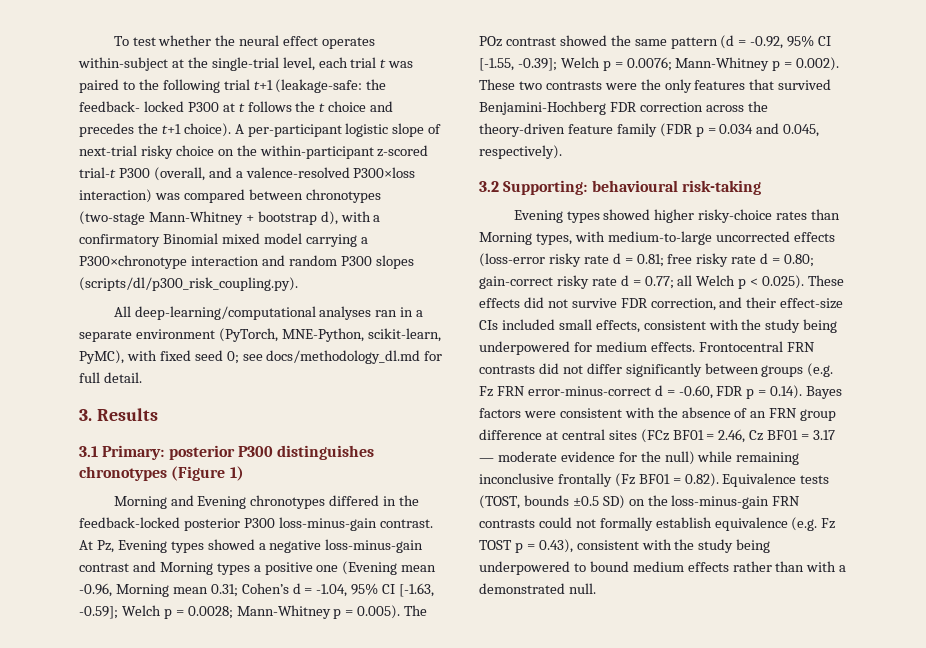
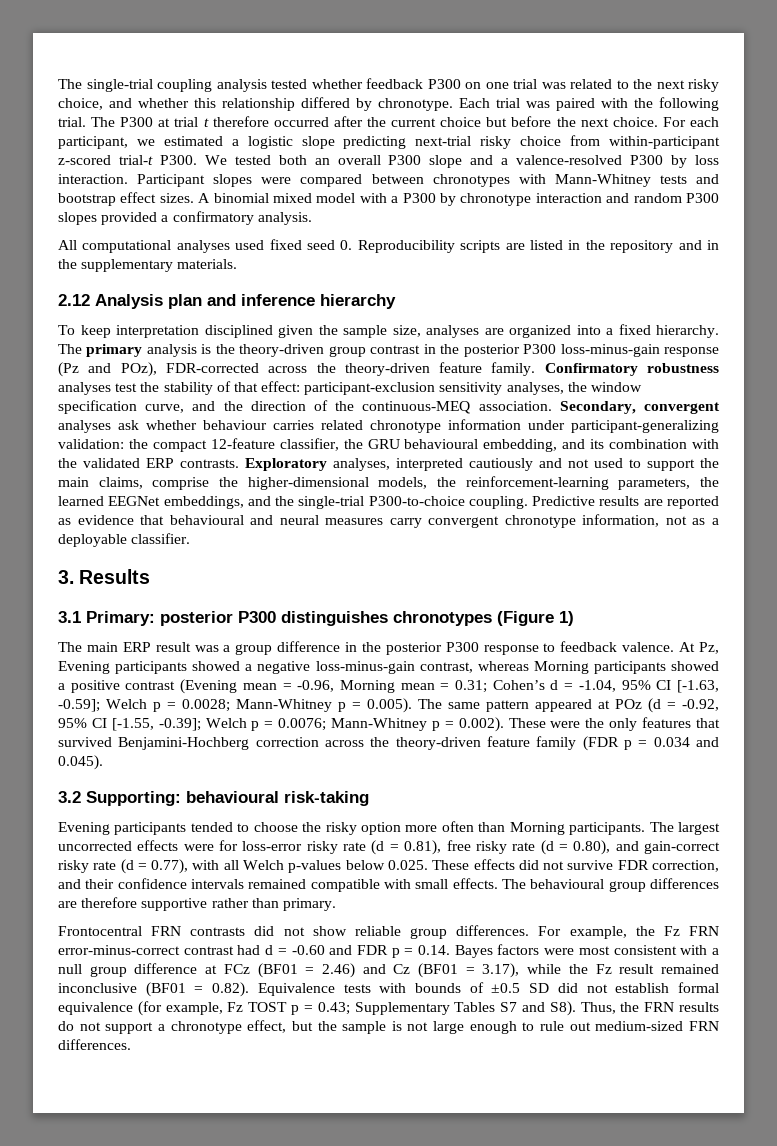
[113,35,376,49] [78,57,414,71] [79,79,387,93] [79,101,394,112] [79,123,342,137] To test whether the neural effect operates within-subject at the single-trial level, each trial t was paired to the following trial t+1 (leakage-safe: the feedback- locked P300 at t follows the t choice and precedes the t+1 choice). A per-participant -> [58,78,719,92] [58,97,719,111] [58,116,719,127] [58,136,239,149] The single-trial coupling analysis tested whether feedback P300 on one trial was related to the next risky choice, and whether this relationship differed by chronotype. Each trial was paired with the following trial. The P300 at trial t therefore occurred after the current choice but before the next choice. For each participant, we estimated a
[428,124,442,134] of -> [343,136,407,149] predicting
[217,145,257,156] on the -> [570,135,601,146] from
[118,167,416,181] [79,189,381,203] [79,211,381,225] [79,233,368,247] [79,255,187,269] P300 (overall, and a valence-resolved P300×loss interaction) was compared between chronotypes (two-stage Mann-Whitney + bootstrap d), with a confirmatory Binomial mixed model carrying a P300×chronotype -> [159,155,719,168] [58,174,720,187] [58,192,532,206] P300. We tested both an overall P300 slope and a valence-resolved P300 by loss interaction. Participant slopes were compared between chronotypes with Mann-Whitney tests and bootstrap effect sizes. A binomial mixed model with a P300 by chronotype
[79,277,298,291] [113,306,424,320] [79,328,441,342] [79,350,443,364] [79,372,142,383] (scripts/dl/p300_risk_coupling.py). // All deep-learning/computational analyses ran in a separate environment (PyTorch, MNE-Python, scikit-learn, PyMC), with fixed seed 0; see docs/methodology_dl.md for full detail. -> [101,211,312,225] [58,239,719,253] [58,259,238,272] [58,294,396,309] [58,324,719,338] [58,344,719,357] [58,362,719,377] [58,381,643,395] [58,400,720,414] [58,419,719,433] [58,438,719,452] [58,458,719,471] [58,476,719,490] [58,496,719,509] [58,514,720,528] [58,533,191,547] provided a confirmatory analysis. // All computational analyses used fixed seed 0. Reproducibility scripts are listed in the repository and in the supplementary materials. // 2.12 Analysis plan and inference hierarchy // To keep interpretation disciplined given the sample size, analyses are organized into a fixed hierarchy. The primary analysis is the theory-driven group contrast in the posterior P300 loss-minus-gain response (Pz and POz), FDR-corrected across the theory-driven feature family. Confirmatory robustness analyses test the stability of that effect: participant-exclusion sensitivity analyses, the window specification curve, and the direction of the continuous-MEQ association. Secondary, convergent analyses ask whether behaviour carries related chronotype information under participant-generalizing validation: the compact 12-feature classifier, the GRU behavioural embedding, and its combination with the validated ERP contrasts. Exploratory analyses, interpreted cautiously and not used to support the main claims, comprise the higher-dimensional models, the reinforcement-learning parameters, the learned EEGNet embeddings, and the single-trial P300-to-choice coupling. Predictive results are reported as evidence that behavioural and neural measures carry convergent chronotype information, not as a deployable classifier.
[113,495,420,509] [79,517,433,531] Morning and Evening chronotypes differed in the feedback-locked posterior P300 loss-minus-gain contrast. -> [58,641,675,655] The main ERP result was a group difference in the posterior P300 response to feedback valence.
[170,541,204,553] types -> [115,661,188,674] participants
[79,561,250,575] contrast and Morning types -> [419,661,720,674] contrast, whereas Morning participants showed
[316,565,339,572] one -> [125,681,176,690] contrast
(437, 568) none -> [282,683,292,690] =
(208, 590) none -> [440,683,450,690] =
[479,35,718,49] POz contrast showed the same pattern -> [448,699,642,712] same pattern appeared at POz
[518,81,602,90] two contrasts -> (546, 723) none
[609,102,637,112] FDR -> (250, 743) none
[783,124,820,137] [479,145,562,159] 0.045, respectively). -> [58,755,103,770] 0.045).
[566,209,841,223] [479,231,835,245] [479,253,815,267] [479,275,805,289] types showed higher risky-choice rates than Morning types, with medium-to-large uncorrected effects (loss-error risky rate d = 0.81; free risky rate d = 0.80; gain-correct risky rate d = 0.77; all Welch p < 0.025). -> [114,821,721,835] [58,840,721,855] [58,859,428,874] participants tended to choose the risky option more often than Morning participants. The largest uncorrected effects were for loss-error risky rate (d = 0.81), free risky rate (d = 0.80), and gain-correct risky rate (d = 0.77), with all Welch p-values below 0.025.
[780,298,844,309] [479,319,838,333] [479,341,695,355] effect-size CIs included small effects, consistent with the study being underpowered for medium effects. -> [117,878,719,892] [58,897,336,911] confidence intervals remained compatible with small effects. The behavioural group differences are therefore supportive rather than primary. //
[586,363,834,377] [479,385,713,399] differ significantly between groups (e.g. Fz FRN error-minus-correct d = -0.60, -> [312,925,719,939] [58,945,353,955] show reliable group differences. For example, the Fz FRN error-minus-correct contrast had d = -0.60 and
[770,385,803,399] 0.14). -> [418,945,451,955] 0.14.
[559,407,837,421] [479,429,836,443] [479,451,800,465] [479,473,830,487] [479,495,801,509] [479,517,836,531] [479,539,771,553] [479,561,847,575] [479,583,596,594] consistent with the absence of an FRN group difference at central sites (FCz BF01 = 2.46, Cz BF01 = 3.17 — moderate evidence for the null) while remaining inconclusive frontally (Fz BF01 = 0.82). Equivalence tests (TOST, bounds ±0.5 SD) on the loss-minus-gain FRN contrasts could not formally establish equivalence (e.g. Fz TOST p = 0.43), consistent with the study being underpowered to bound medium effects rather than with a demonstrated null. -> [578,945,719,955] [58,963,719,978] [58,982,719,997] [58,1001,719,1016] [58,1020,719,1034] [58,1039,131,1050] most consistent with a null group difference at FCz (BF01 = 2.46) and Cz (BF01 = 3.17), while the Fz result remained inconclusive (BF01 = 0.82). Equivalence tests with bounds of ±0.5 SD did not establish formal equivalence (for example, Fz TOST p = 0.43; Supplementary Tables S7 and S8). Thus, the FRN results do not support a chronotype effect, but the sample is not large enough to rule out medium-sized FRN differences.

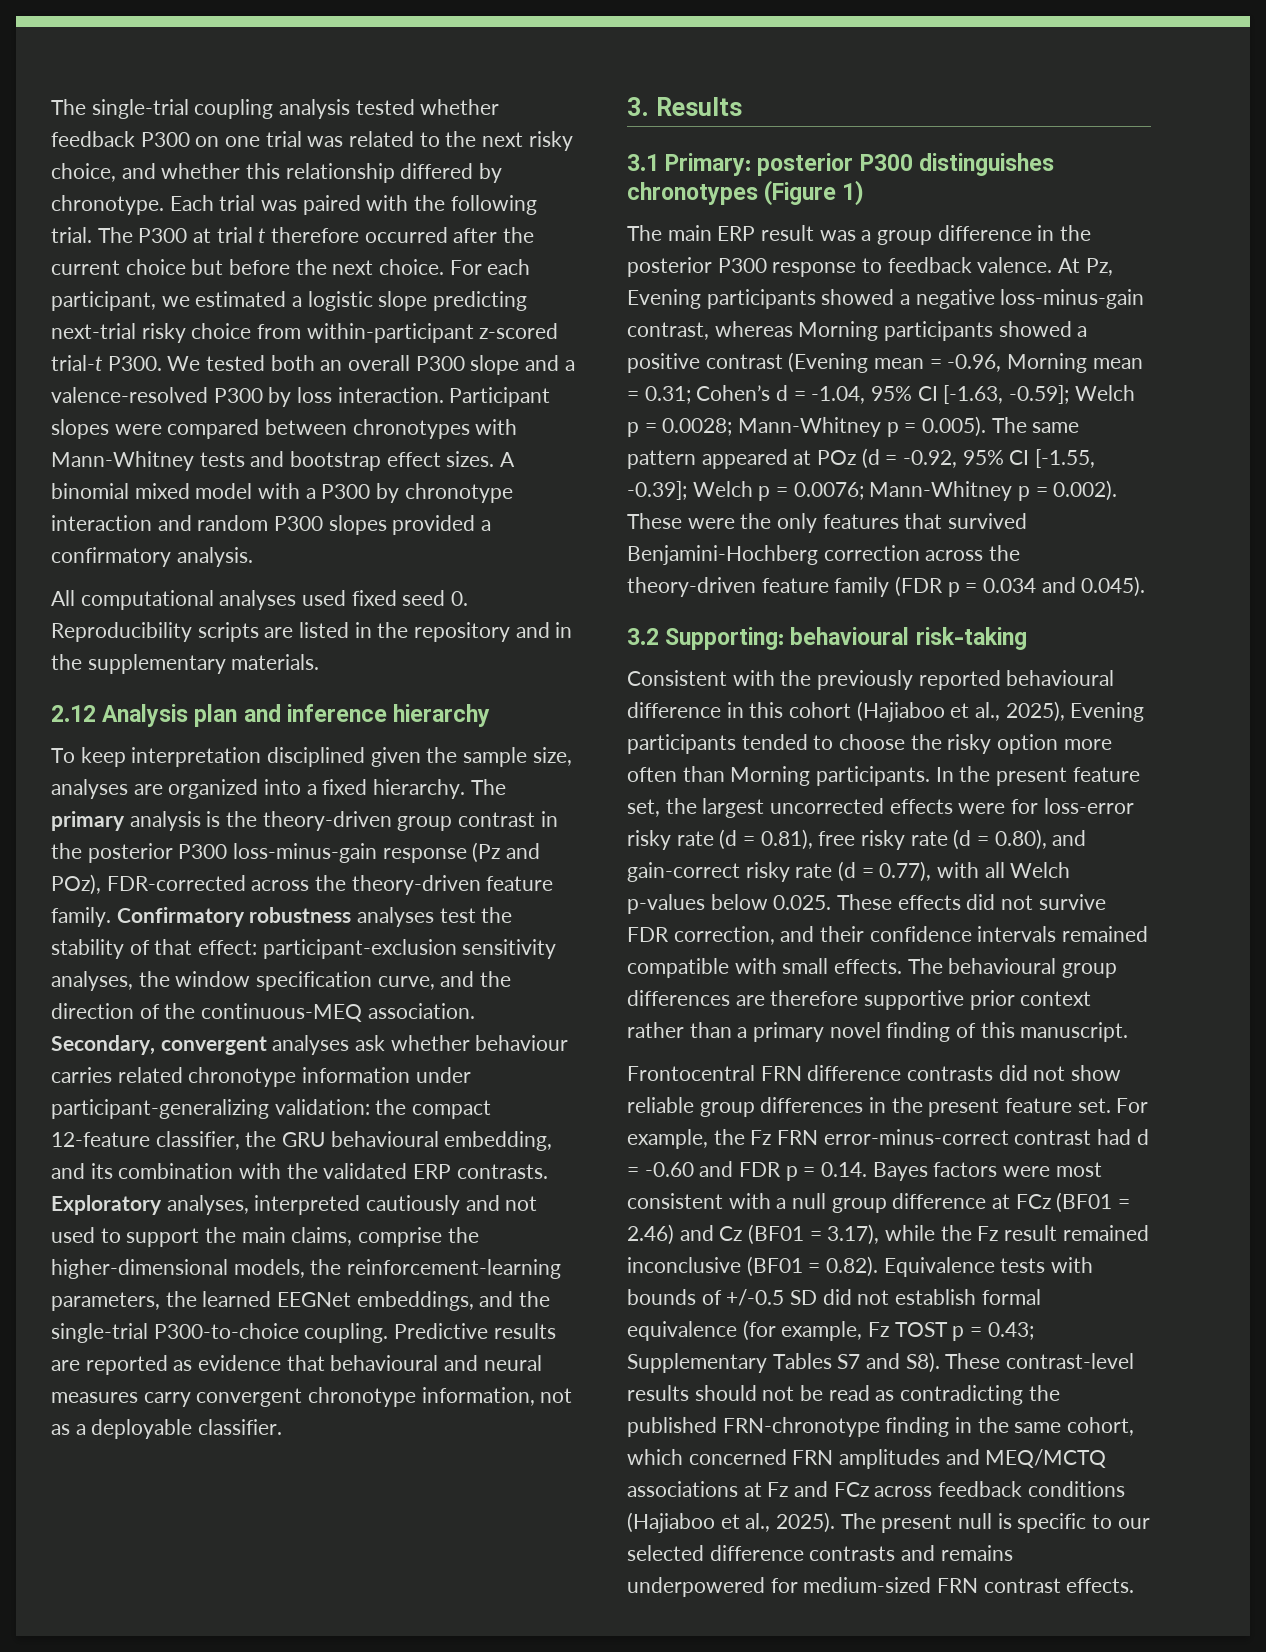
(369, 798) none -> [627,670,1115,690] [627,701,1065,722] Consistent with the previously reported behavioural difference in this cohort (Hajiaboo et al., 2025),
[649,822,674,832] The -> [935,766,1140,786] [627,798,697,817] In the present feature set, the
[211,898,336,911] rather than primary. -> [969,990,1092,1010] [627,1022,1129,1042] prior context rather than a primary novel finding of this manuscript.
(182, 931) none -> [807,1065,902,1081] difference
[456,925,530,936] differences. -> [760,1097,1111,1117] differences in the present feature set.
[491,983,521,993] ±0.5 -> [726,1289,785,1306] +/-0.5
[580,1002,719,1014] [58,1020,719,1034] [58,1039,131,1050] Thus, the FRN results do not support a chronotype effect, but the sample is not large enough to rule out medium-sized FRN differences. -> [945,1353,1135,1369] [627,1385,1060,1405] [627,1417,1135,1437] [627,1449,1107,1469] [627,1481,1125,1497] [627,1512,1150,1533] [627,1545,1013,1561] [627,1577,1135,1597] These contrast-level results should not be read as contradicting the published FRN-chronotype finding in the same cohort, which concerned FRN amplitudes and MEQ/MCTQ associations at Fz and FCz across feedback conditions (Hajiaboo et al., 2025). The present null is specific to our selected difference contrasts and remains underpowered for medium-sized FRN contrast effects.

